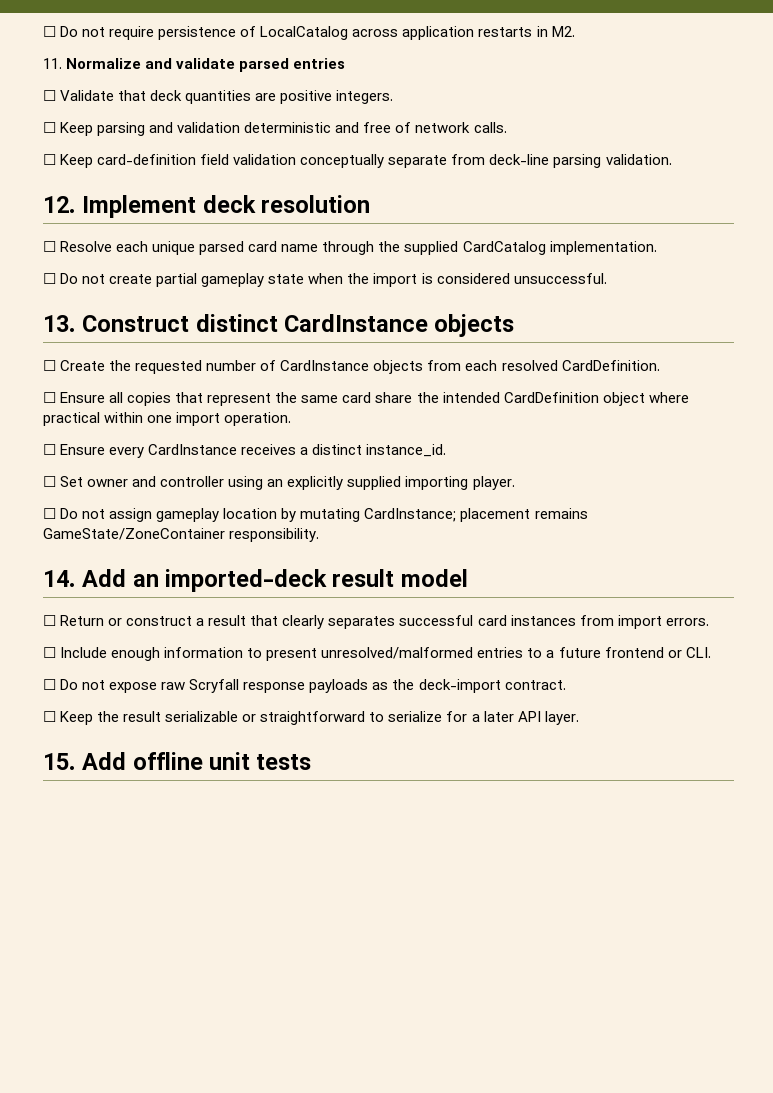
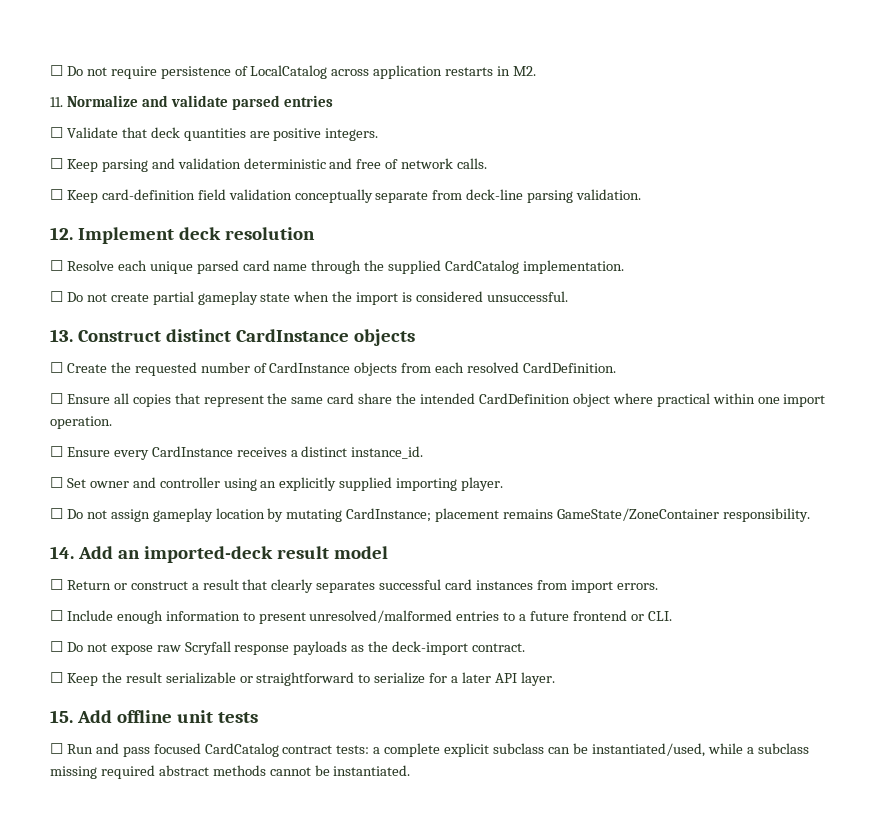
(312, 762) none -> [50,743,809,757] [50,765,411,779] // ☐ Run and pass focused CardCatalog contract tests: a complete explicit subclass can be instantiated/used, while a subclass missing required abstract methods cannot be instantiated.

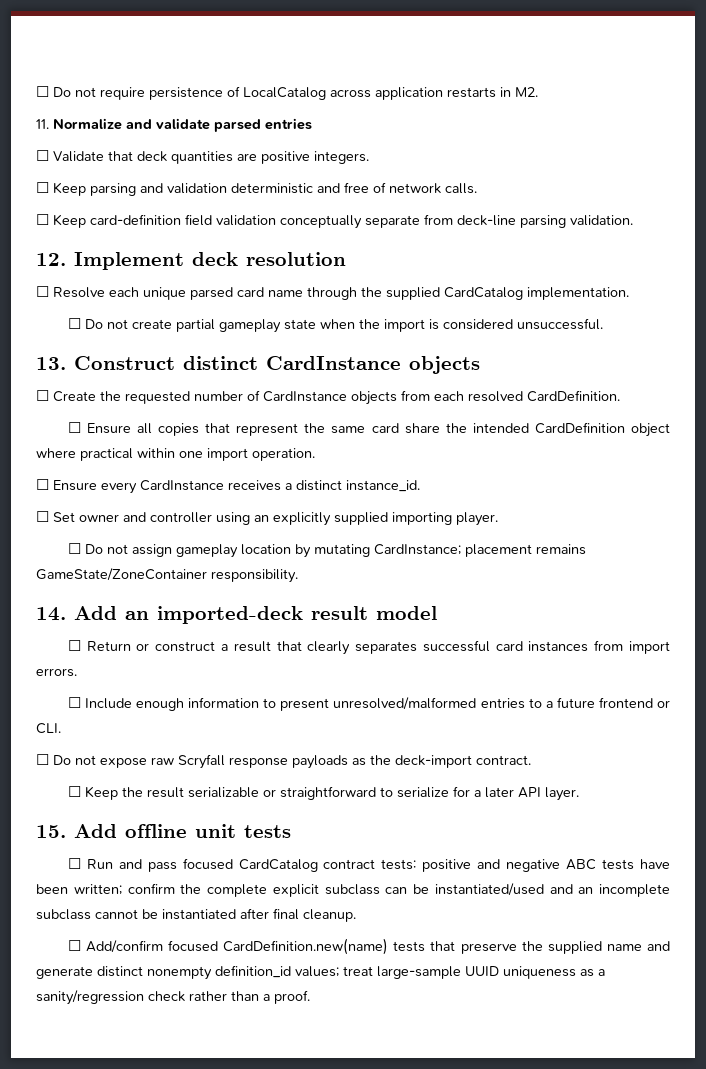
[373,747,381,754] a -> [422,859,671,872] [36,883,202,895] positive and negative ABC tests have been written; confirm the
[591,743,809,757] [50,765,411,779] instantiated/used, while a subclass missing required abstract methods cannot be instantiated. -> [434,883,670,897] [36,908,356,922] [67,938,670,955] [36,965,605,980] [36,990,310,1005] instantiated/used and an incomplete subclass cannot be instantiated after final cleanup. // ☐ Add/confirm focused CardDefinition.new(name) tests that preserve the supplied name and generate distinct nonempty definition_id values; treat large-sample UUID uniqueness as a sanity/regression check rather than a proof.

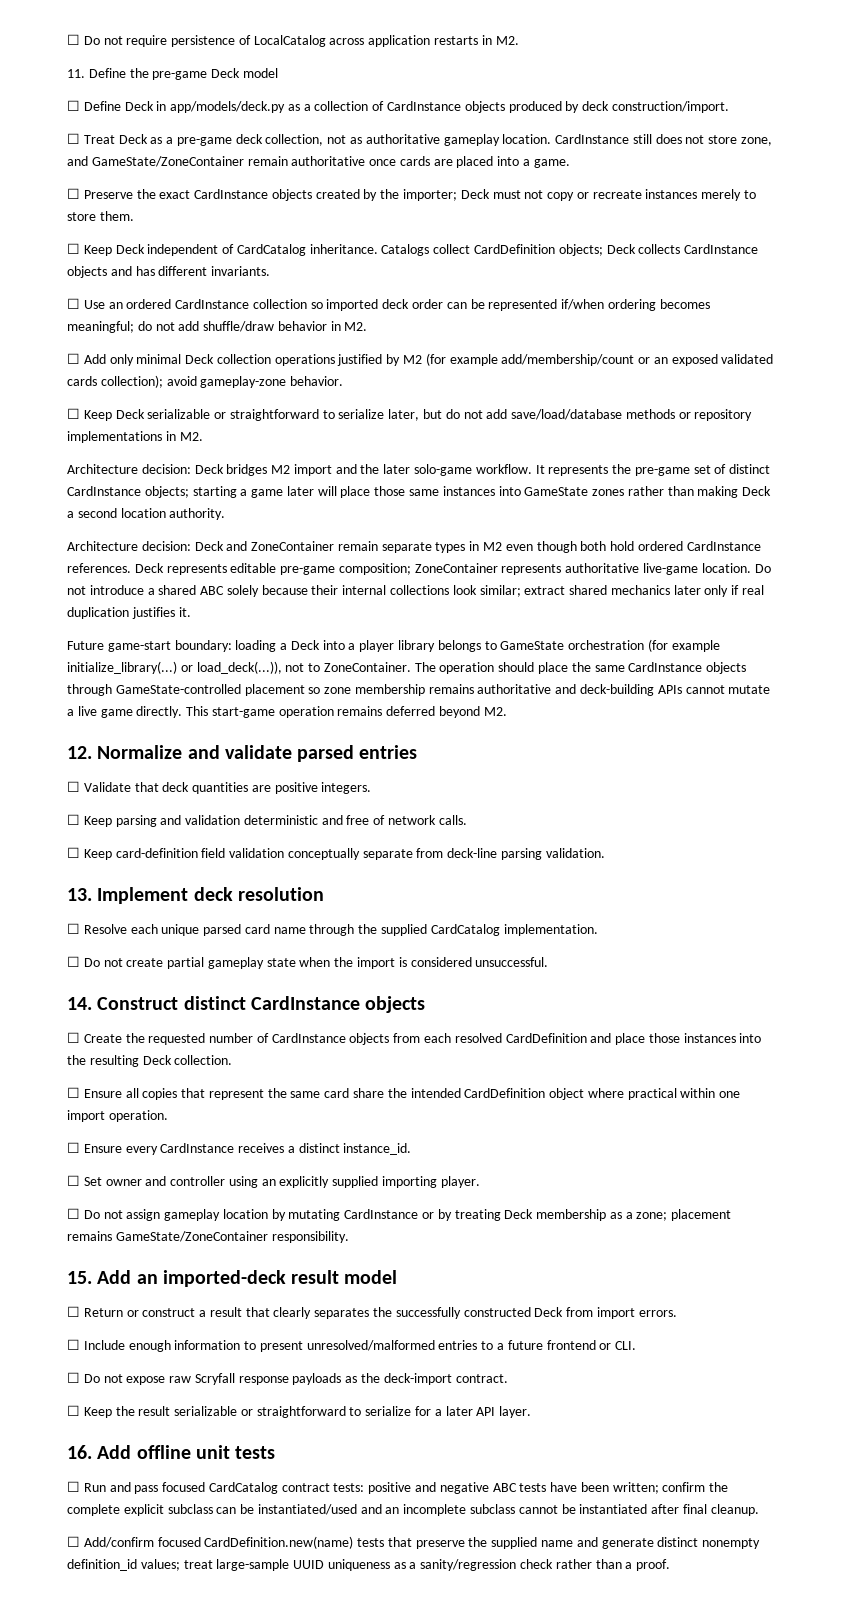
(49, 124) none -> [88,68,278,80] [67,100,729,113] [67,133,773,146] [67,156,570,168] [67,188,757,201] [67,211,134,221] [67,243,759,256] [67,266,271,278] [67,298,710,311] [67,321,368,333] [67,353,774,366] [67,375,344,388] [67,408,753,421] [67,431,203,443] [67,464,771,476] [67,486,772,498] [67,508,226,520] [67,541,761,553] [67,563,771,575] [67,585,765,597] [67,607,191,619] [67,639,720,652] [67,661,747,674] [67,684,771,696] [67,706,507,718] [67,746,92,759] Define the pre-game Deck model // ☐ Define Deck in app/models/deck.py as a collection of CardInstance objects produced by deck construction/import. // ☐ Treat Deck as a pre-game deck collection, not as authoritative gameplay location. CardInstance still does not store zone, and GameState/ZoneContainer remain authoritative once cards are placed into a game. // ☐ Preserve the exact CardInstance objects created by the importer; Deck must not copy or recreate instances merely to store them. // ☐ Keep Deck independent of CardCatalog inheritance. Catalogs collect CardDefinition objects; Deck collects CardInstance objects and has different invariants. // ☐ Use an ordered CardInstance collection so imported deck order can be represented if/when ordering becomes meaningful; do not add shuffle/draw behavior in M2. // ☐ Add only minimal Deck collection operations justified by M2 (for example add/membership/count or an exposed validated cards collection); avoid gameplay-zone behavior. // ☐ Keep Deck serializable or straightforward to serialize later, but do not add save/load/database methods or repository implementations in M2. // Architecture decision: Deck bridges M2 import and the later solo-game workflow. It represents the pre-game set of distinct CardInstance objects; starting a game later will place those same instances into GameState zones rather than making Deck a second location authority. // Architecture decision: Deck and ZoneContainer remain separate types in M2 even though both hold ordered CardInstance references. Deck represents editable pre-game composition; ZoneContainer represents authoritative live-game location. Do not introduce a shared ABC solely because their internal collections look similar; extract shared mechanics later only if real duplication justifies it. // Future game-start boundary: loading a Deck into a player library belongs to GameState orchestration (for example initialize_library(...) or load_deck(...)), not to ZoneContainer. The operation should place the same CardInstance objects through GameState-controlled placement so zone membership remains authoritative and deck-building APIs cannot mutate a live game directly. This start-game operation remains deferred beyond M2. // 12.
[36,253,66,266] 12. -> [67,888,92,901] 13.
[36,357,66,370] 13. -> [67,997,92,1010] 14.
[527,390,620,402] CardDefinition. -> [505,1033,762,1045] [67,1055,233,1067] CardDefinition and place those instances into the resulting Deck collection.
[373,544,461,555] CardInstance; -> [344,1209,668,1221] CardInstance or by treating Deck membership as a zone;
[36,607,66,621] 14. -> [67,1271,92,1284] 15.
[422,640,589,652] successful card instances -> [373,1307,564,1319] the successfully constructed Deck
[36,825,66,838] 15. -> [67,1445,92,1459] 16.

